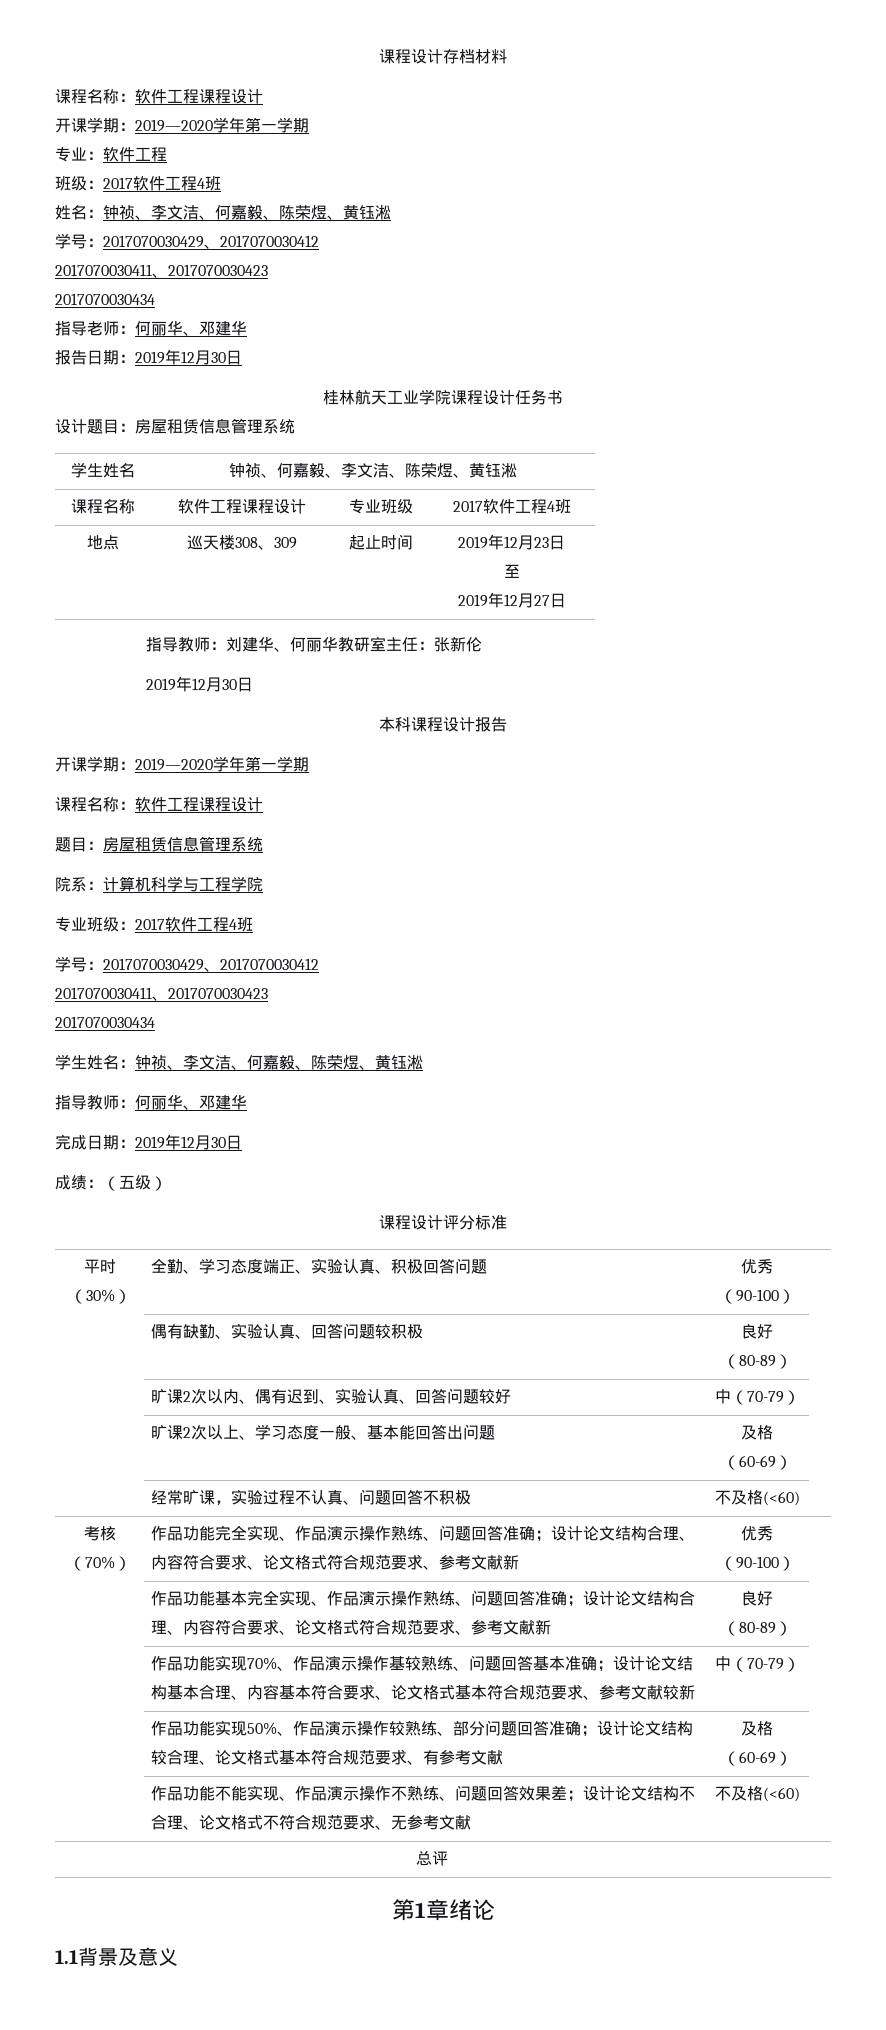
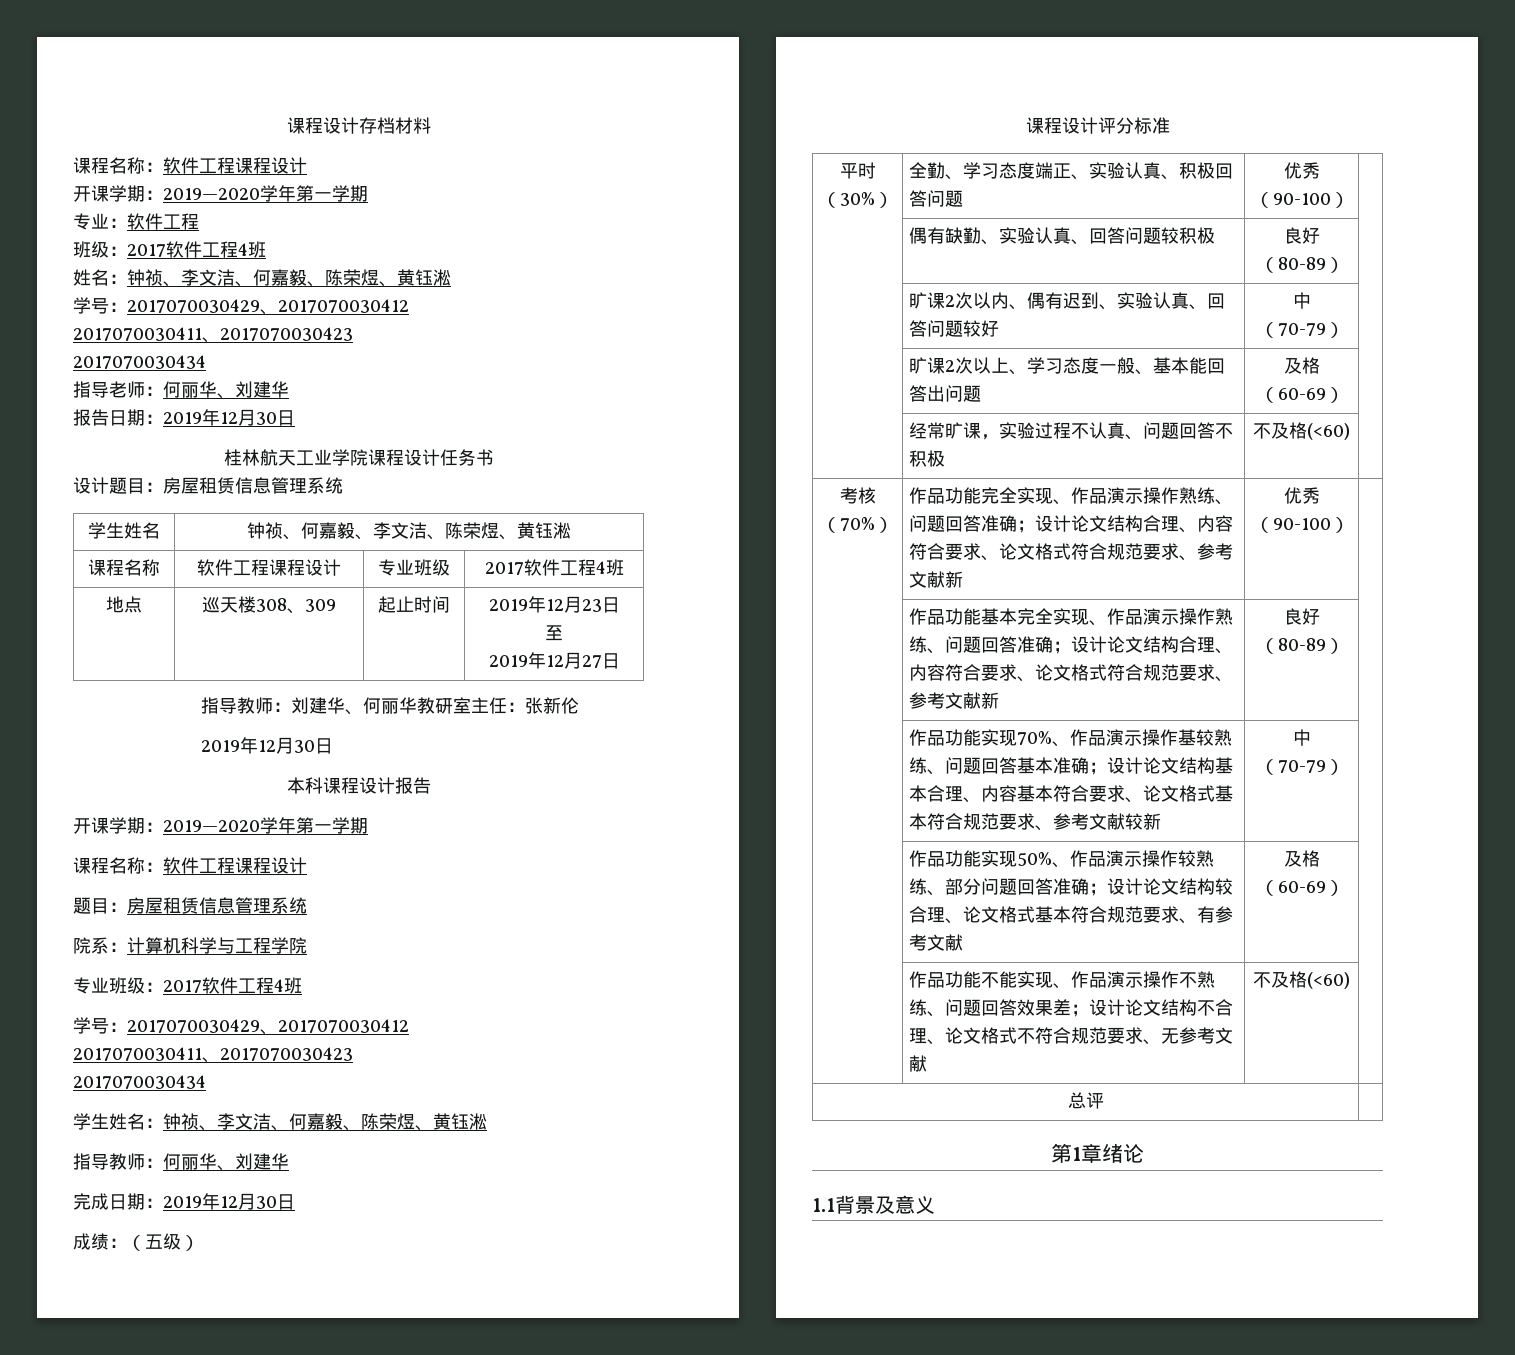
[199,321,215,336] 邓 -> [235,381,253,398] 刘
[199,1095,215,1110] 邓 -> [235,1153,253,1170] 刘

